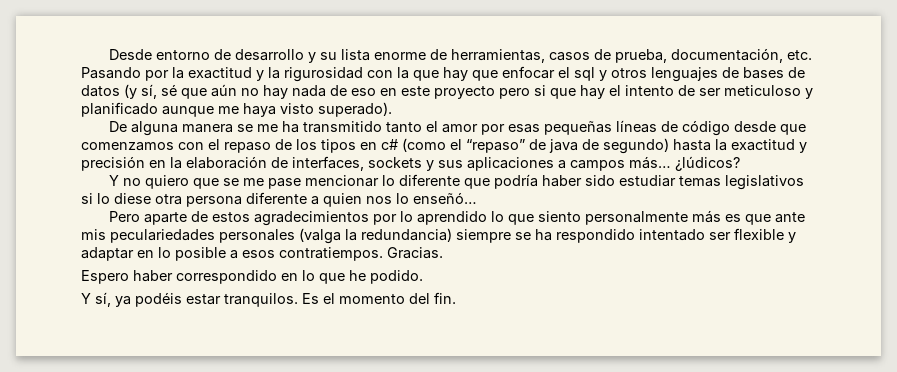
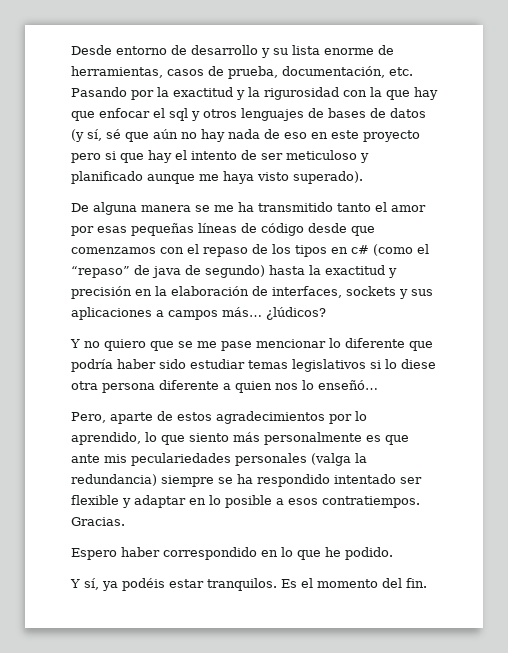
[108,211,140,222] Pero -> [71,412,106,423] Pero,
[416,211,487,225] aprendido -> [71,432,141,445] aprendido,
[584,210,721,225] personalmente más -> [233,432,362,445] más personalmente

